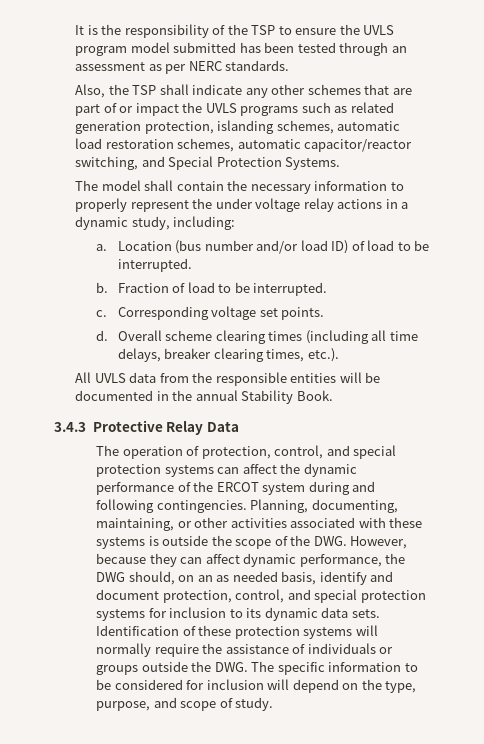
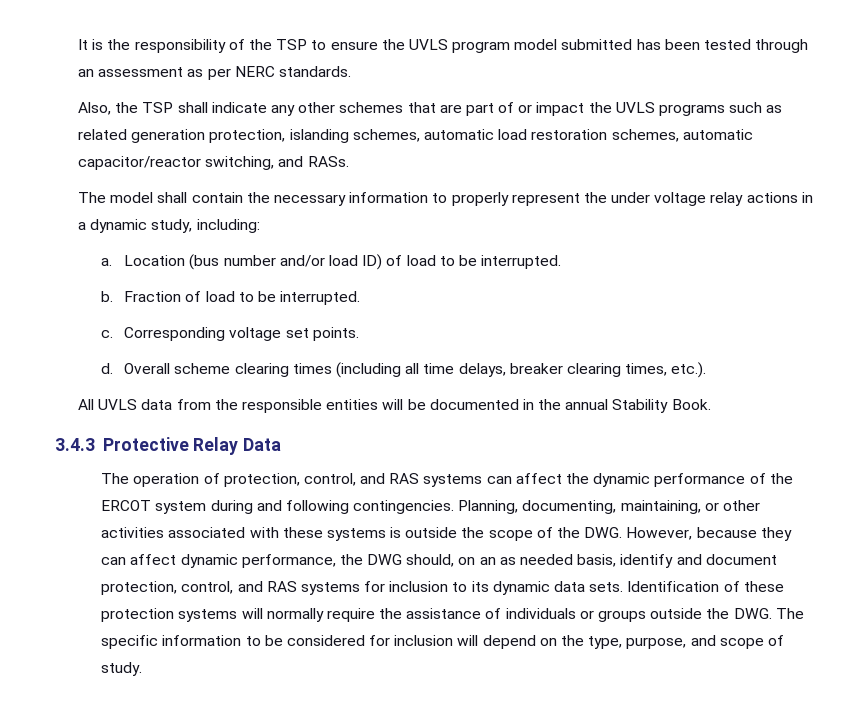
[168,156,341,170] Special Protection Systems. -> [307,156,349,167] RASs.
[353,445,397,459] [96,464,162,477] special protection -> [389,473,420,484] RAS
[314,589,426,603] special protection -> [266,581,297,592] RAS

